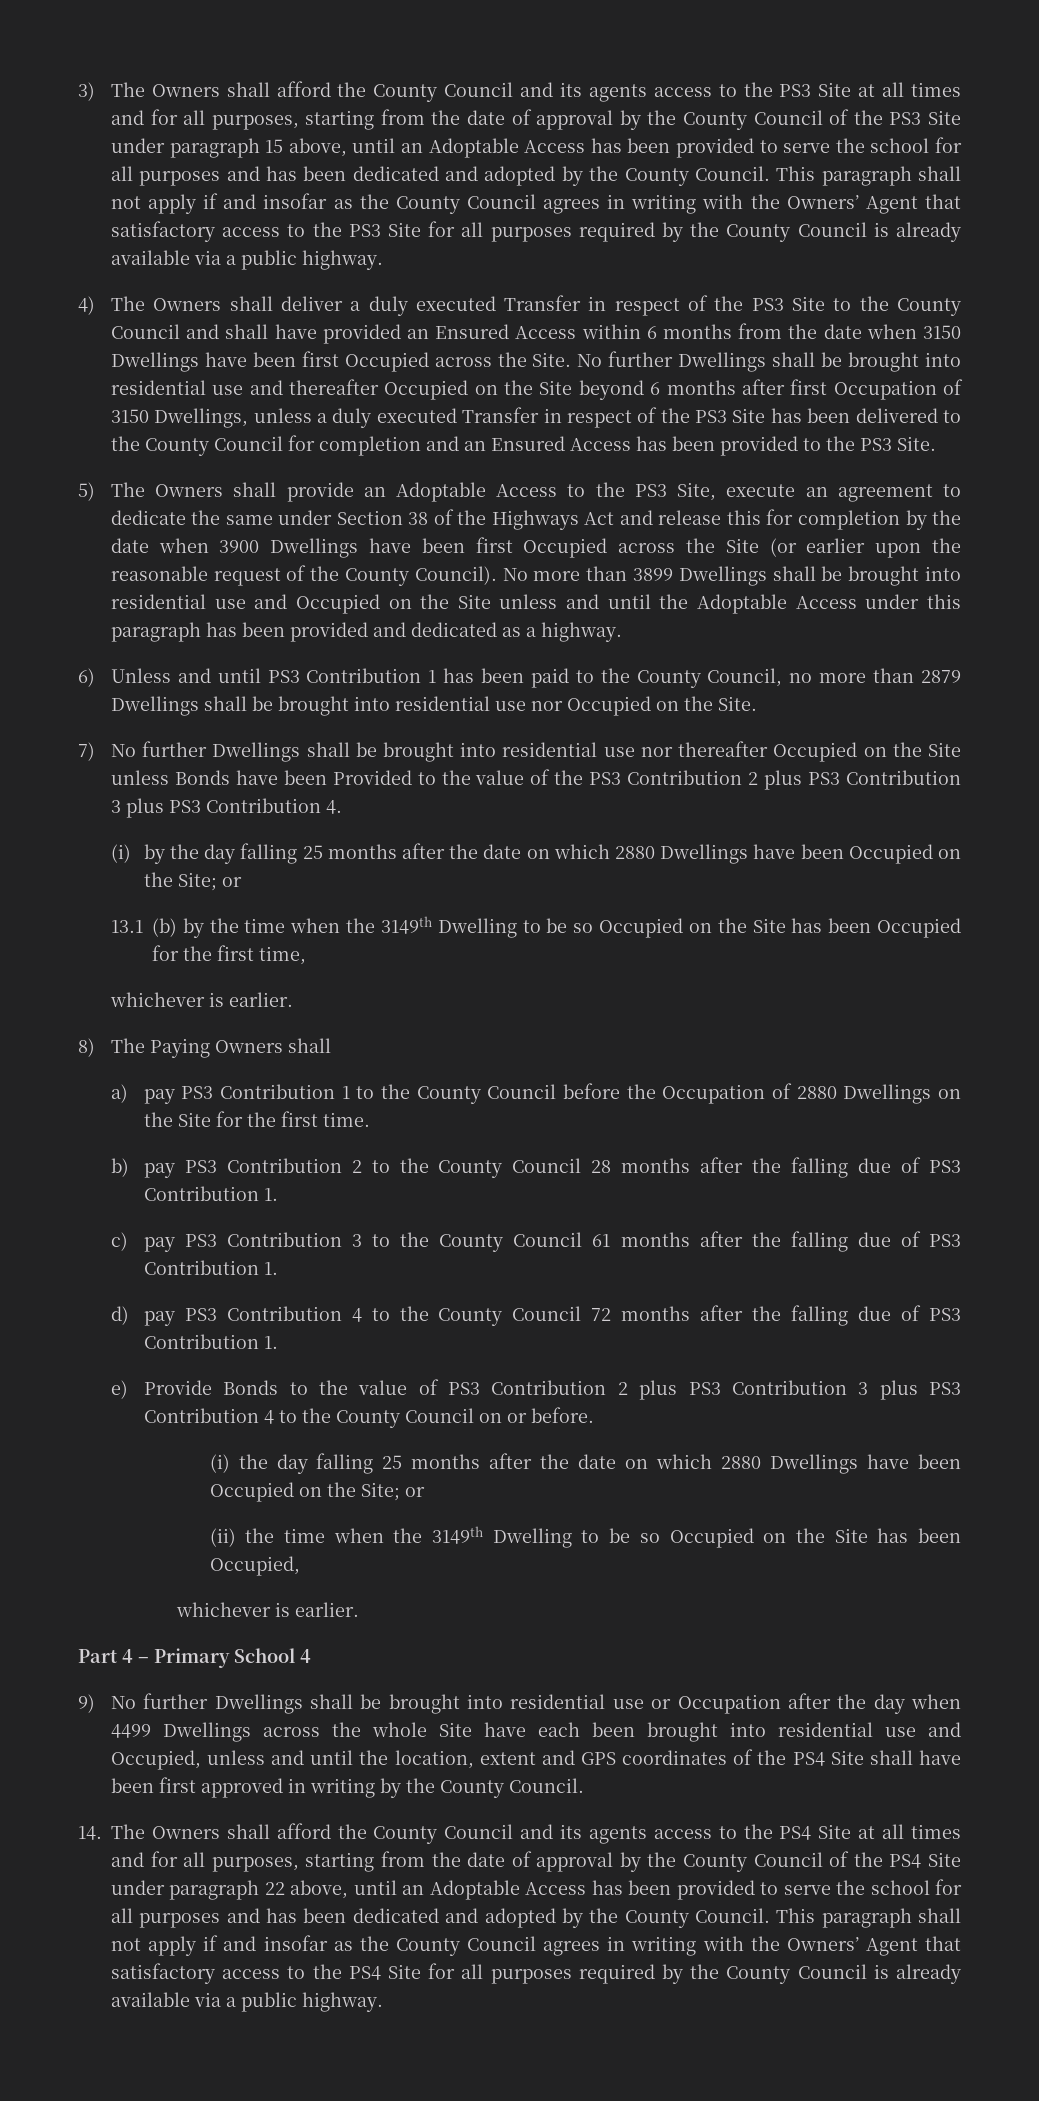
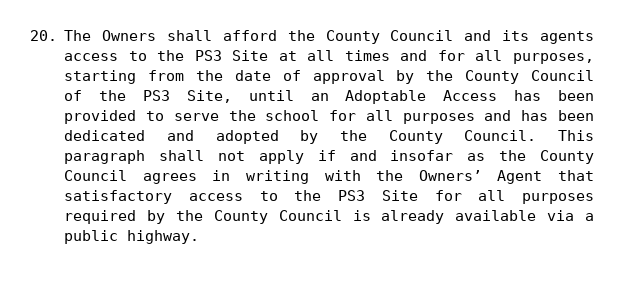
[78,82,95,101] 3) -> [30,30,57,41] 20.
[928,110,961,125] [110,138,347,158] Site under paragraph 15 above, -> [186,90,232,103] Site,
[78,295,962,316] [110,323,961,344] [110,351,961,372] [110,379,963,400] [110,407,962,428] [110,435,936,456] [78,482,962,502] [110,509,962,530] [110,537,962,558] [110,565,962,586] [110,594,962,614] [110,622,622,642] [78,668,962,688] [110,696,757,716] [78,741,962,762] [110,769,961,790] [110,798,342,818] [110,843,962,864] [143,872,242,891] [110,916,962,938] [151,945,306,965] [109,992,293,1007] [78,1038,331,1058] [110,1083,962,1104] [143,1111,370,1127] [110,1157,962,1178] [143,1186,278,1201] [110,1231,962,1252] [143,1260,278,1275] [110,1305,962,1326] [143,1334,278,1349] [110,1379,961,1400] [143,1407,594,1428] [209,1453,961,1474] [209,1482,425,1502] [209,1526,962,1548] [209,1556,300,1576] [175,1602,359,1617] [78,1648,311,1668] [78,1693,961,1714] [110,1722,962,1742] [110,1749,962,1770] [110,1777,584,1798] [78,1823,961,1844] [111,1851,962,1872] [111,1879,963,1900] [111,1908,961,1928] [111,1935,961,1956] [111,1963,962,1984] [111,1992,383,2012] // 4) The Owners shall deliver a duly executed Transfer in respect of the PS3 Site to the County Council and shall have provided an Ensured Access within 6 months from the date when 3150 Dwellings have been first Occupied across the Site. No further Dwellings shall be brought into residential use and thereafter Occupied on the Site beyond 6 months after first Occupation of 3150 Dwellings, unless a duly executed Transfer in respect of the PS3 Site has been delivered to the County Council for completion and an Ensured Access has been provided to the PS3 Site. // 5) The Owners shall provide an Adoptable Access to the PS3 Site, execute an agreement to dedicate the same under Section 38 of the Highways Act and release this for completion by the date when 3900 Dwellings have been first Occupied across the Site (or earlier upon the reasonable request of the County Council). No more than 3899 Dwellings shall be brought into residential use and Occupied on the Site unless and until the Adoptable Access under this paragraph has been provided and dedicated as a highway. // 6) Unless and until PS3 Contribution 1 has been paid to the County Council, no more than 2879 Dwellings shall be brought into residential use nor Occupied on the Site. // 7) No further Dwellings shall be brought into residential use nor thereafter Occupied on the Site unless Bonds have been Provided to the value of the PS3 Contribution 2 plus PS3 Contribution 3 plus PS3 Contribution 4. // (i) by the day falling 25 months after the date on which 2880 Dwellings have been Occupied on the Site; or // 13.1 (b) by the time when the 3149th Dwelling to be so Occupied on the Site has been Occupied for the first time, // whichever is earlier. // 8) The Paying Owners shall // a) pay PS3 Contribution 1 to the County Council before the Occupation of 2880 Dwellings on the Site for the first time. // b) pay PS3 Contribution 2 to the County Council 28 months after the falling due of PS3 Contribution 1. // c) pay PS3 Contribution 3 to the County Council 61 months after the falling due of PS3 Contribution 1. // d) pay PS3 Contribution 4 to the County Council 72 months after the falling due of PS3 Contribution 1. // e) Provide Bonds to the value of PS3 Contribution 2 plus PS3 Contribution 3 plus PS3 Contribution 4 to the County Council on or before. // (i) the day falling 25 months after the date on which 2880 Dwellings have been Occupied on the Site; or // (ii) the time when the 3149th Dwelling to be so Occupied on the Site has been Occupied, // whichever is earlier. // Part 4 – Primary School 4 // 9) No further Dwellings shall be brought into residential use or Occupation after the day when 4499 Dwellings across the whole Site have each been brought into residential use and Occupied, unless and until the location, extent and GPS coordinates of the PS4 Site shall have been first approved in writing by the County Council. // 14. The Owners shall afford the County Council and its agents access to the PS4 Site at all times and for all purposes, starting from the date of approval by the County Council of the PS4 Site under paragraph 22 above, until an Adoptable Access has been provided to serve the school for all purposes and has been dedicated and adopted by the County Council. This paragraph shall not apply if and insofar as the County Council agrees in writing with the Owners’ Agent that satisfactory access to the PS4 Site for all purposes required by the County Council is already available via a public highway. -> (200, 237) none

